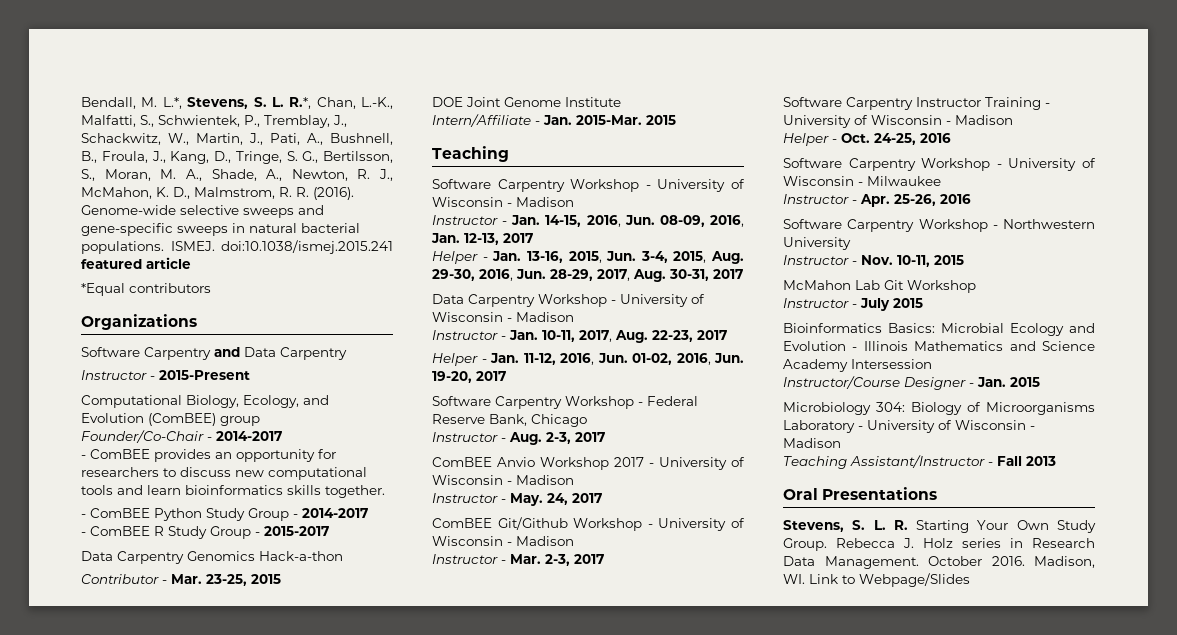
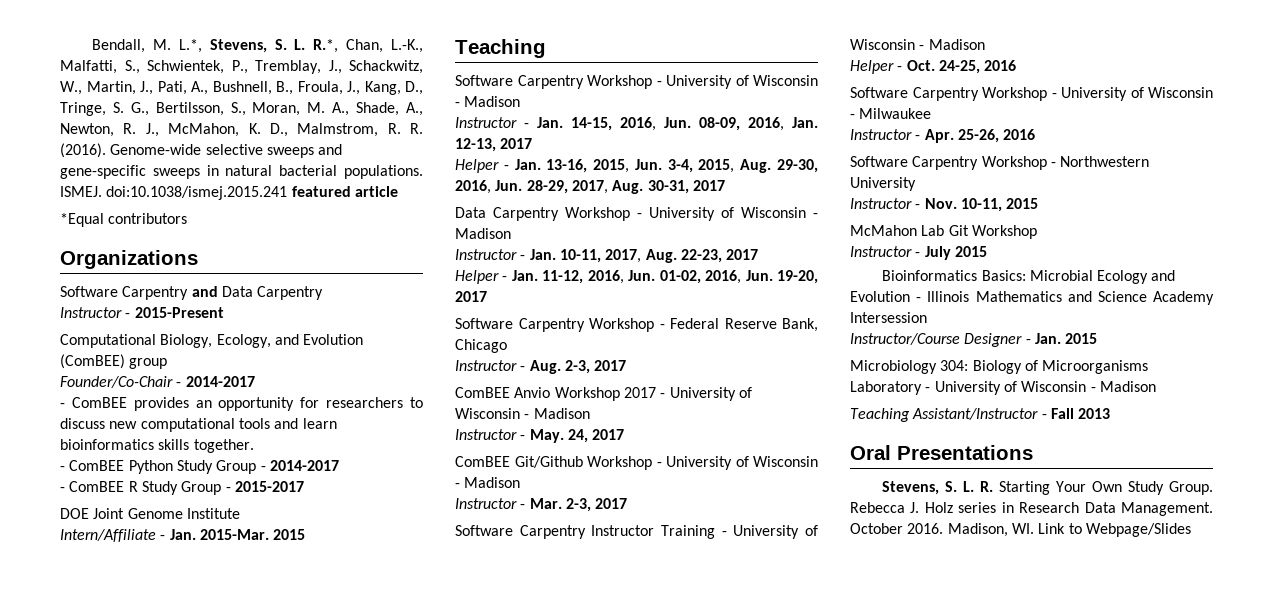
[81,551,343,564] [81,574,281,586] // Data Carpentry Genomics Hack-a-thon // Contributor - Mar. 23-25, 2015 -> (304, 486) none

